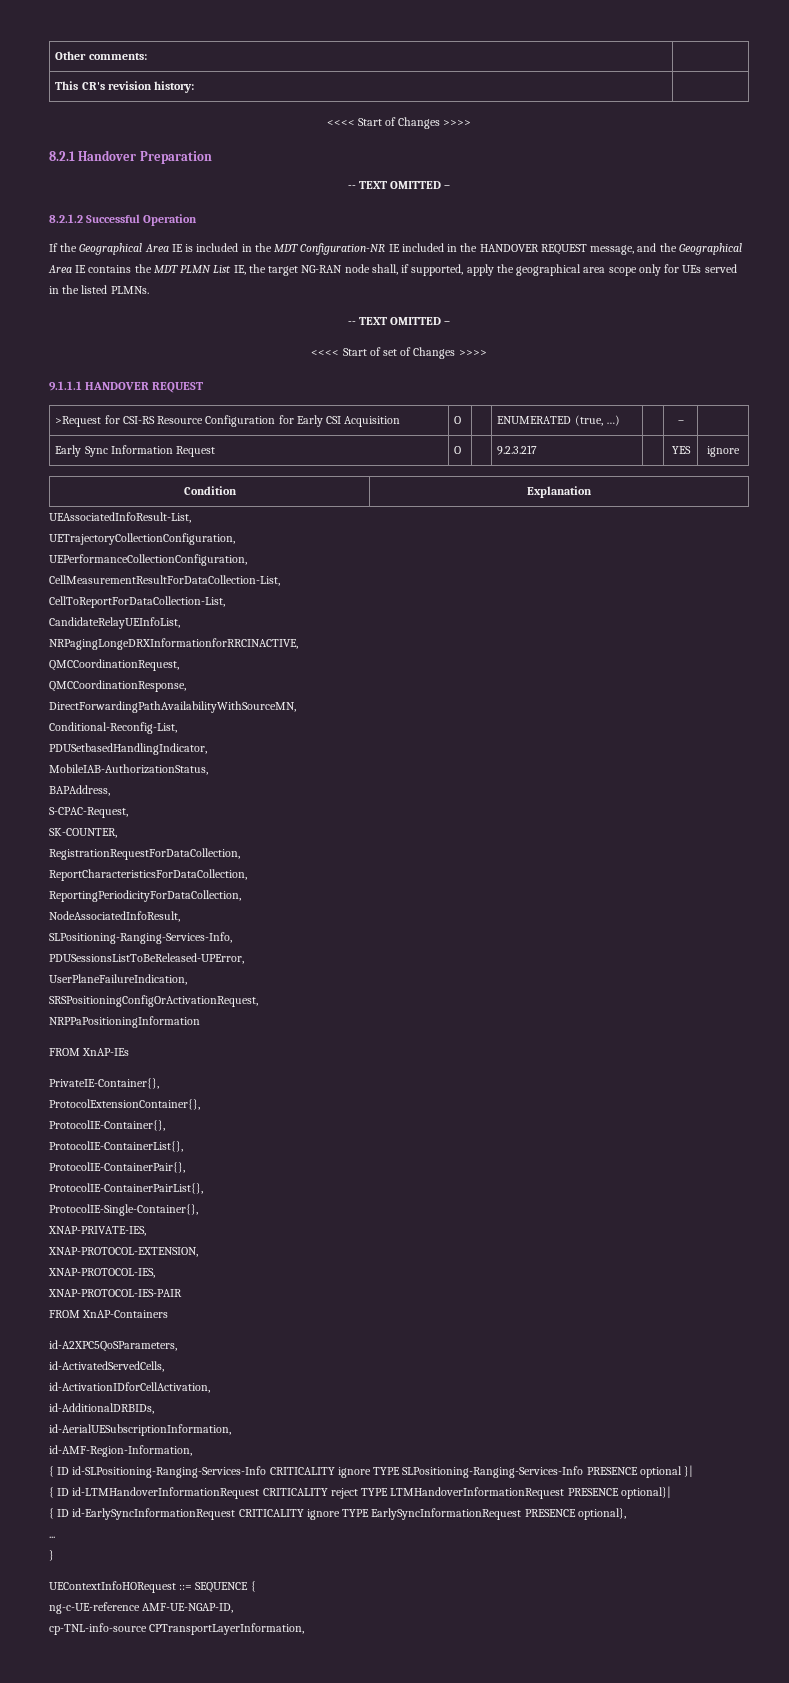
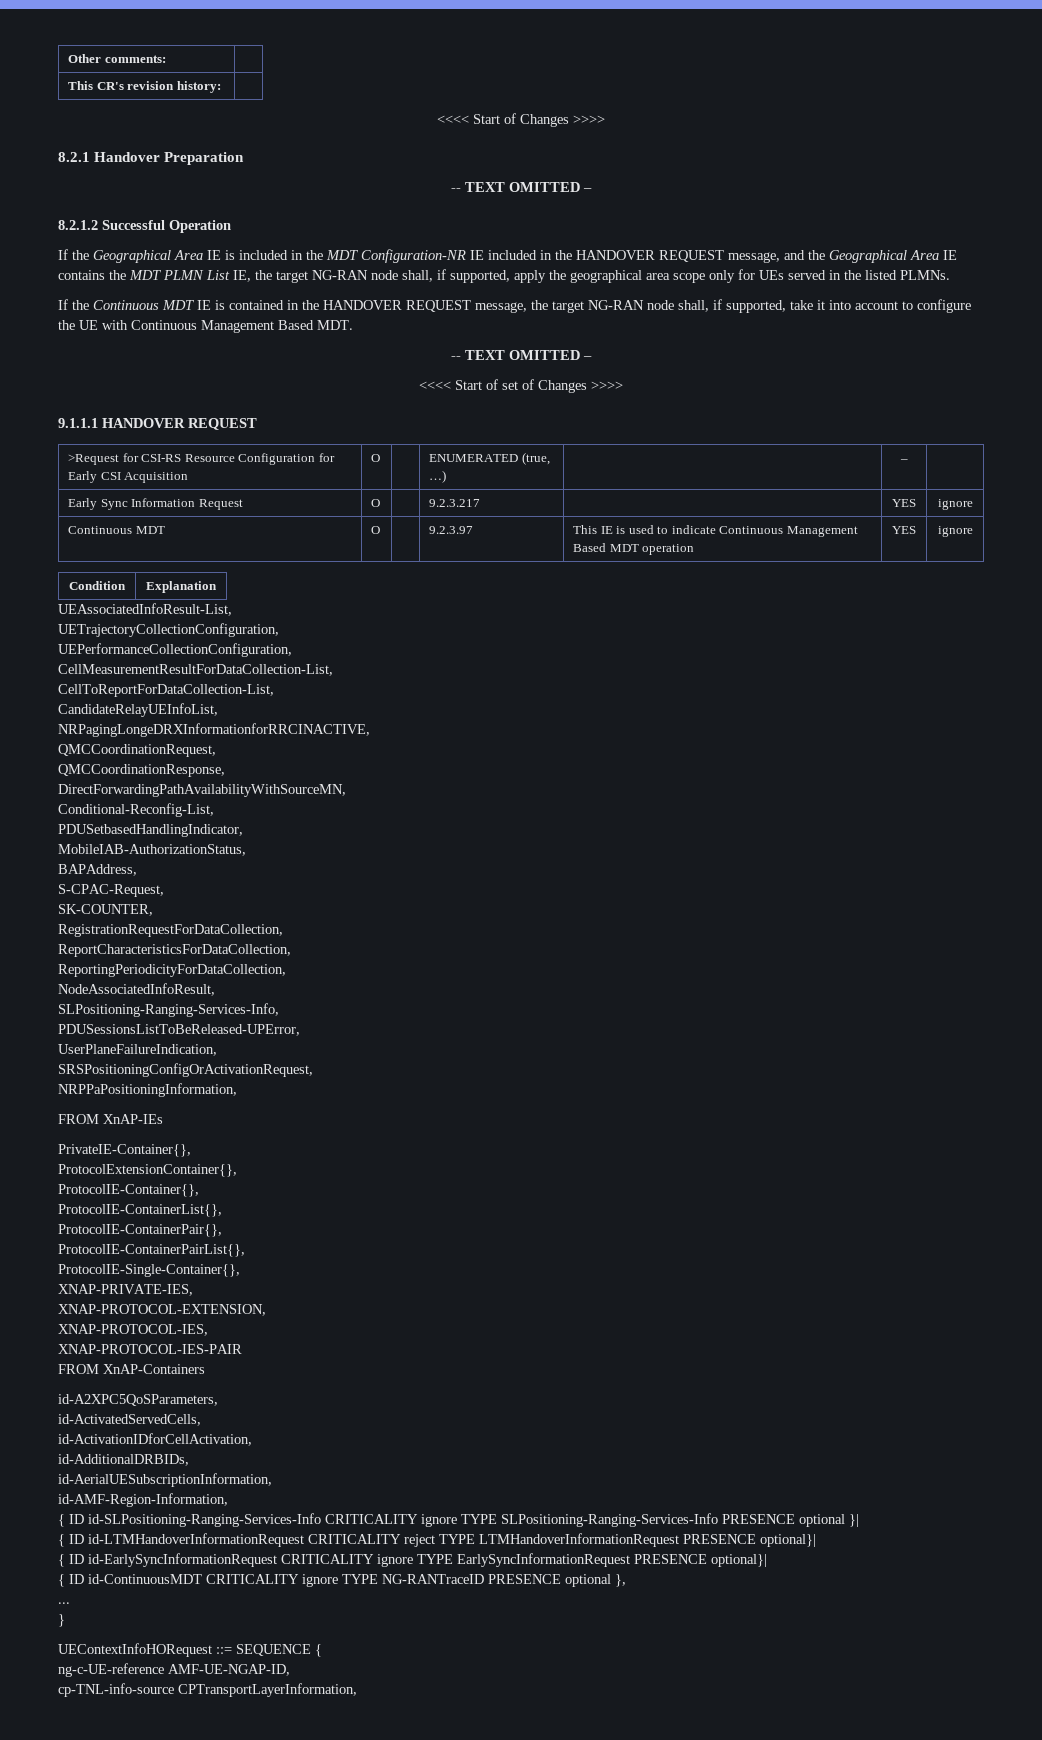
(149, 290) none -> [58,299,971,313] [58,320,353,333] // If the Continuous MDT IE is contained in the HANDOVER REQUEST message, the target NG-RAN node shall, if supported, take it into account to configure the UE with Continuous Management Based MDT.
(740, 451) none -> [68,526,165,534] [371,526,381,534] [429,526,474,534] [573,525,858,537] [573,543,695,555] [892,526,916,534] [937,526,973,537] // Continuous MDT | O | | 9.2.3.97 | This IE is used to indicate Continuous Management Based MDT operation | YES | ignore
[49,1016,200,1028] NRPPaPositioningInformation -> [58,1083,237,1097] NRPPaPositioningInformation,
[577,1508,626,1520] optional}, -> [711,1554,767,1567] [58,1574,626,1587] optional}| // { ID id-ContinuousMDT CRITICALITY ignore TYPE NG-RANTraceID PRESENCE optional },

